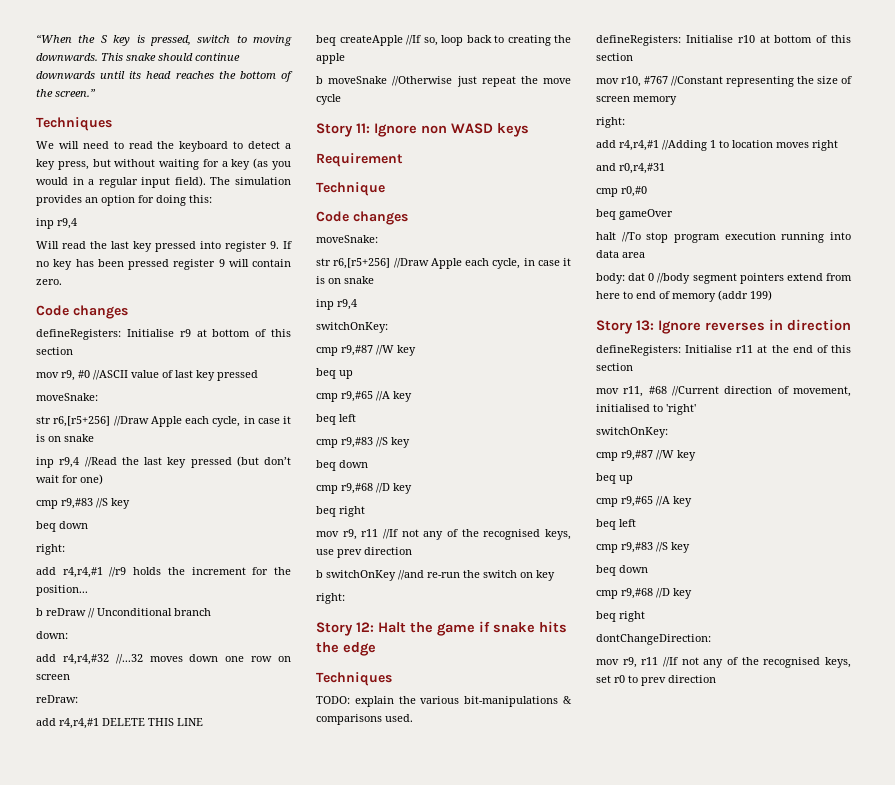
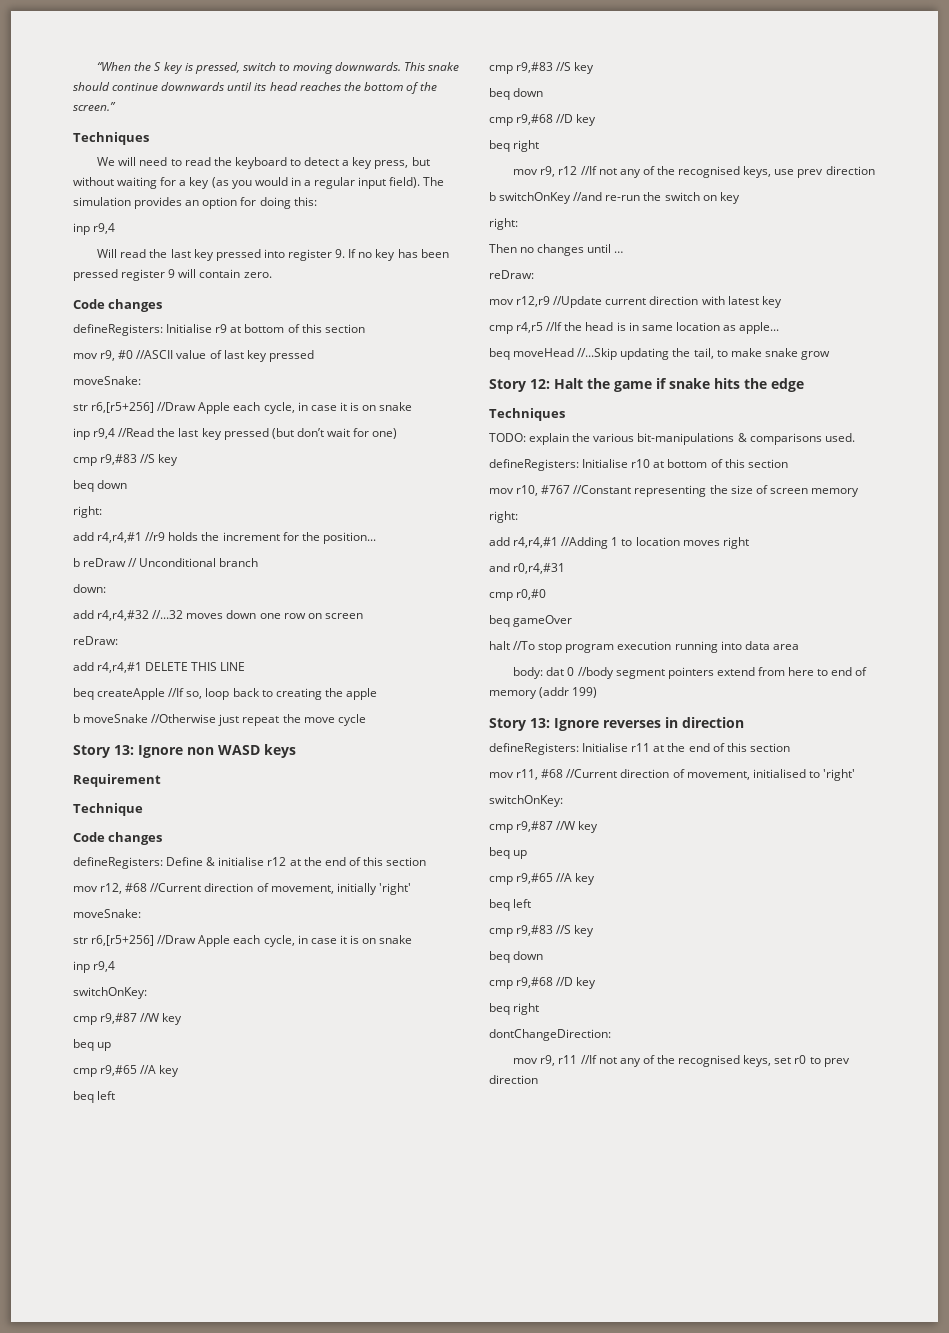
[356,123,370,133] 11: -> [114,745,134,755] 13:
(408, 218) none -> [73,857,427,869] [73,883,411,895] // defineRegisters: Define & initialise r12 at the end of this section // mov r12, #68 //Current direction of movement, initially 'right'
[361,529,379,537] r11 -> [558,166,578,175] r12
(345, 598) none -> [489,244,624,256] [489,270,534,279] [489,296,782,308] [489,322,780,334] [489,348,830,360] // Then no changes until … // reDraw: // mov r12,r9 //Update current direction with latest key // cmp r4,r5 //If the head is in same location as apple... // beq moveHead //...Skip updating the tail, to make snake grow

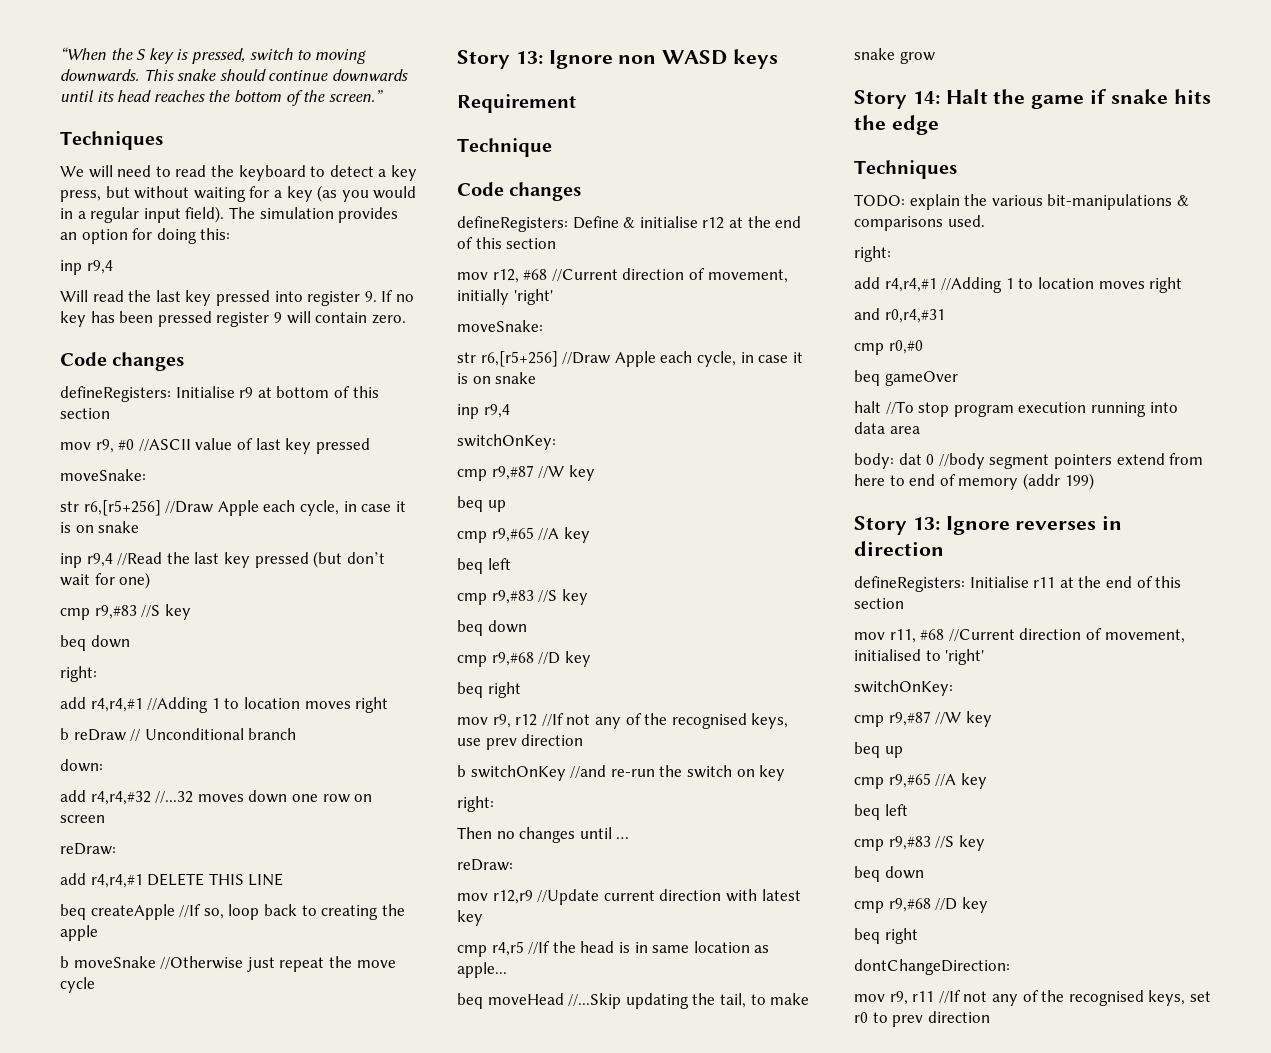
[145,532,376,544] //r9 holds the increment for the position... -> [147,697,389,713] //Adding 1 to location moves right
[530,379,550,389] 12: -> [912,91,940,104] 14:
[489,459,788,471] [489,485,859,497] // defineRegisters: Initialise r10 at bottom of this section // mov r10, #767 //Constant representing the size of screen memory -> (985, 221) none

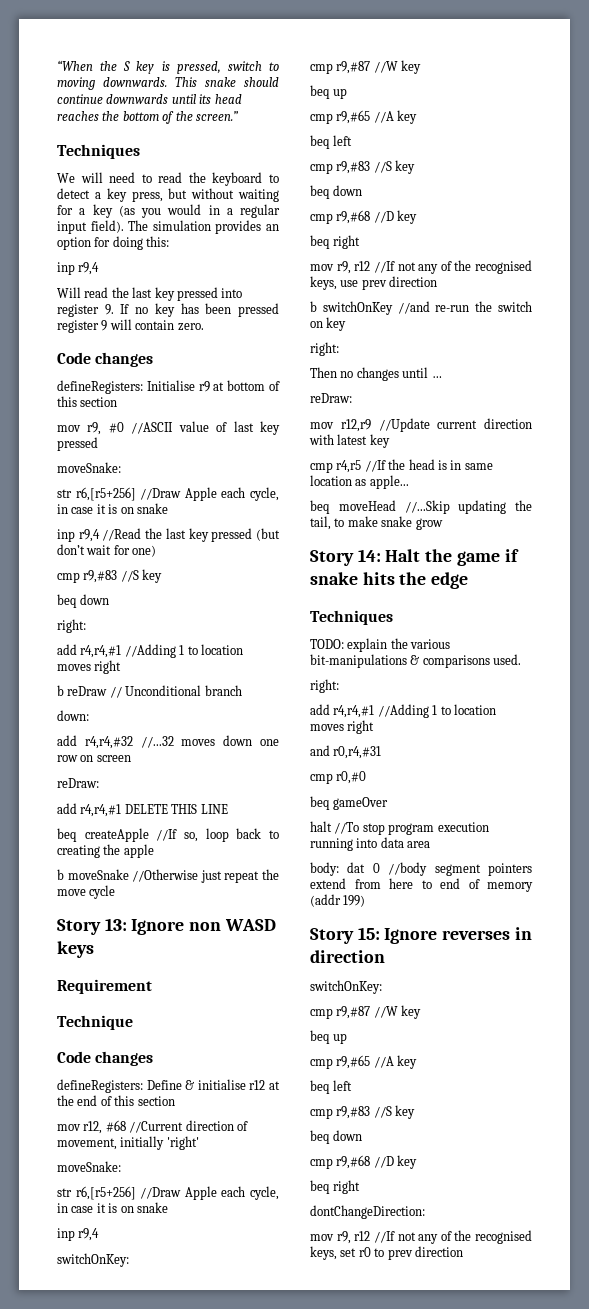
[912,517,940,530] 13: -> [357,927,380,940] 15:
[854,576,1182,592] [854,598,904,609] [854,628,1185,643] [854,649,985,665] // defineRegisters: Initialise r11 at the end of this section // mov r11, #68 //Current direction of movement, initialised to 'right' -> (385, 956) none
[912,991,935,1002] r11 -> [354,1231,371,1241] r12

